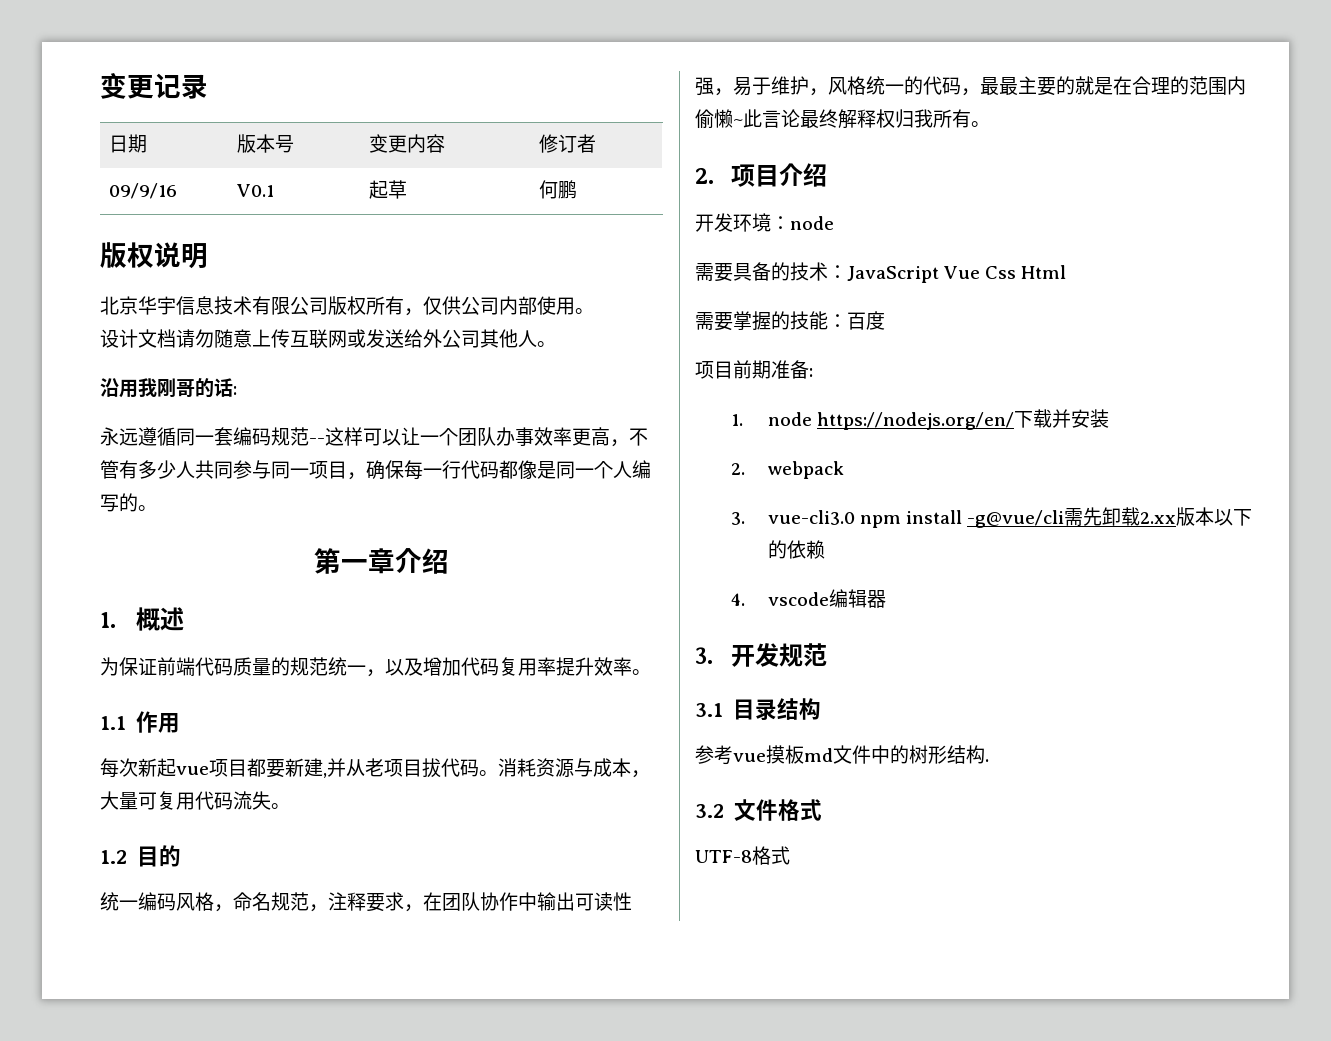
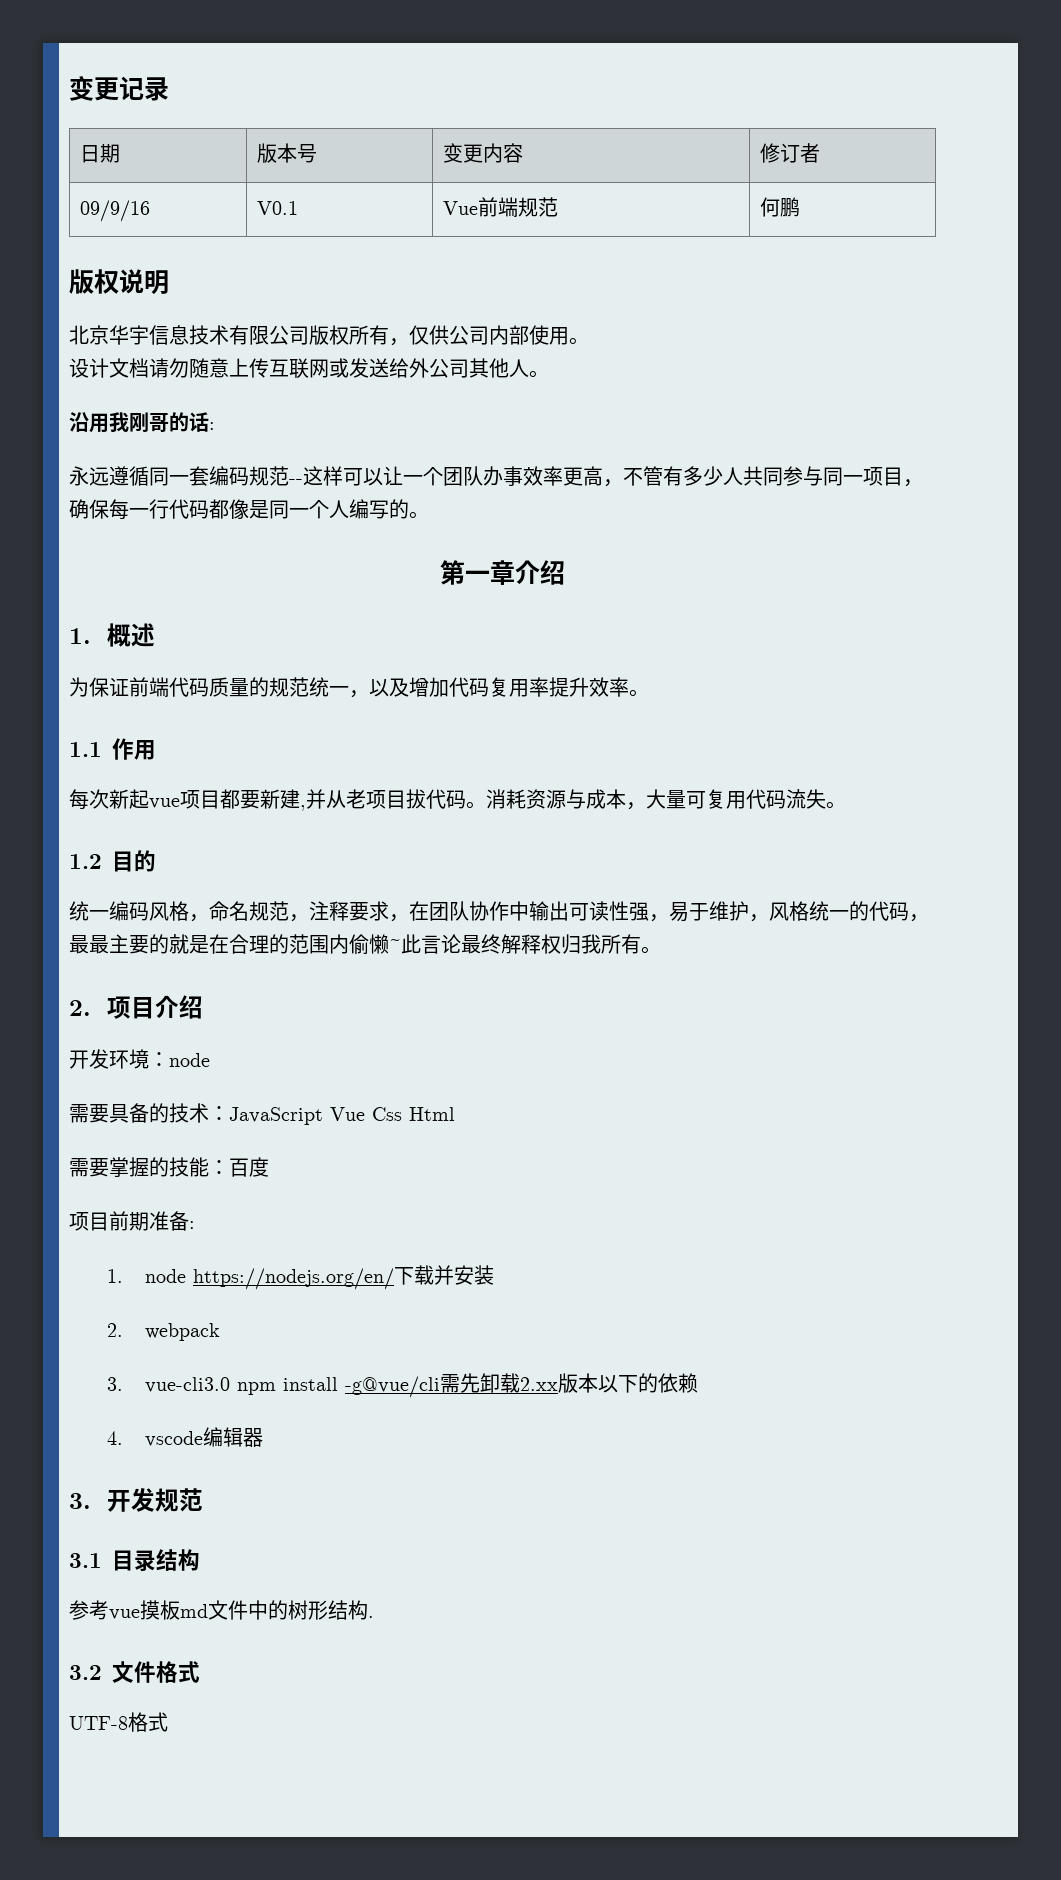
[369,180,408,199] 起草 -> [443,197,559,217] Vue前端规范

